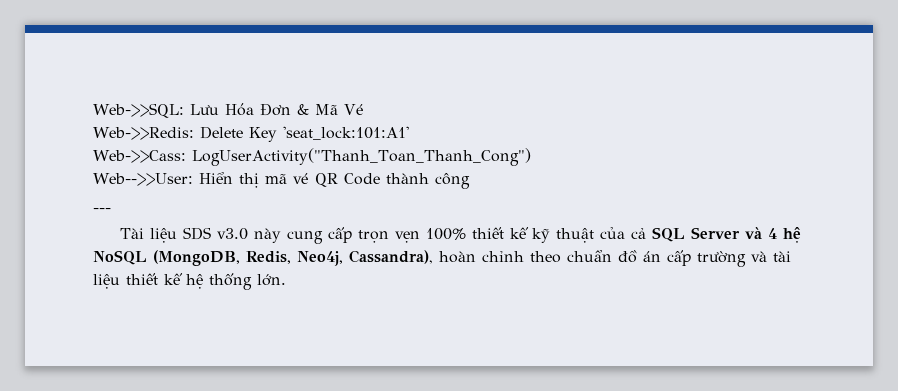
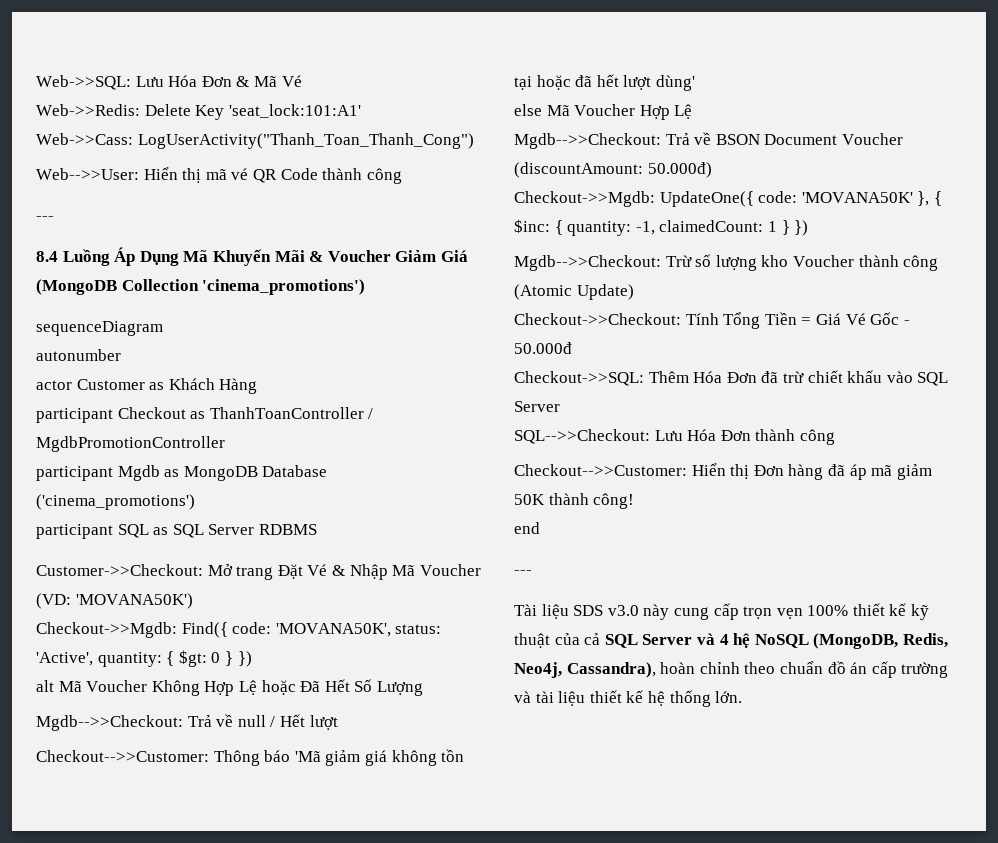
(111, 210) none -> [36,247,468,266] [36,279,366,295] [36,321,163,336] [36,349,121,361] [36,378,258,394] [36,407,374,423] [36,436,225,452] [36,465,328,481] [36,494,195,510] [36,524,317,539] [36,564,481,580] [36,593,193,609] [36,622,442,638] [36,650,252,667] [36,679,423,696] [36,714,338,731] [36,749,465,766] [514,74,695,91] [514,104,693,120] [514,132,903,149] [514,162,712,178] [514,191,942,207] [514,219,809,236] [514,254,939,271] [514,284,634,300] [514,312,910,329] [514,342,572,354] [514,370,949,386] [514,401,560,412] [514,429,835,445] [514,463,932,480] [514,493,635,509] [514,522,540,534] [514,570,532,575] // 8.4 Luồng Áp Dụng Mã Khuyến Mãi & Voucher Giảm Giá (MongoDB Collection 'cinema_promotions') // sequenceDiagram // autonumber // actor Customer as Khách Hàng // participant Checkout as ThanhToanController / MgdbPromotionController // participant Mgdb as MongoDB Database ('cinema_promotions') // participant SQL as SQL Server RDBMS // Customer->>Checkout: Mở trang Đặt Vé & Nhập Mã Voucher (VD: 'MOVANA50K') // Checkout->>Mgdb: Find({ code: 'MOVANA50K', status: 'Active', quantity: { $gt: 0 } }) // alt Mã Voucher Không Hợp Lệ hoặc Đã Hết Số Lượng // Mgdb-->>Checkout: Trả về null / Hết lượt // Checkout-->>Customer: Thông báo 'Mã giảm giá không tồn tại hoặc đã hết lượt dùng' // else Mã Voucher Hợp Lệ // Mgdb-->>Checkout: Trả về BSON Document Voucher (discountAmount: 50.000đ) // Checkout->>Mgdb: UpdateOne({ code: 'MOVANA50K' }, { $inc: { quantity: -1, claimedCount: 1 } }) // Mgdb-->>Checkout: Trừ số lượng kho Voucher thành công (Atomic Update) // Checkout->>Checkout: Tính Tổng Tiền = Giá Vé Gốc - 50.000đ // Checkout->>SQL: Thêm Hóa Đơn đã trừ chiết khấu vào SQL Server // SQL-->>Checkout: Lưu Hóa Đơn thành công // Checkout-->>Customer: Hiển thị Đơn hàng đã áp mã giảm 50K thành công! // end // ---

